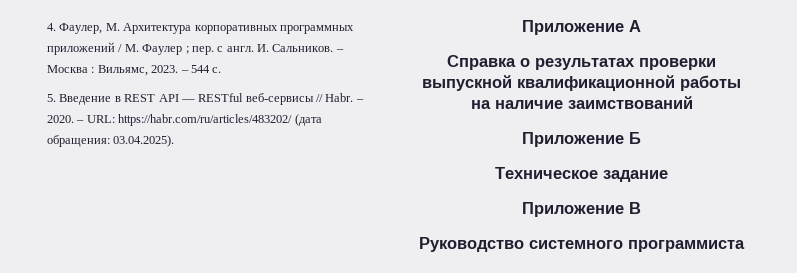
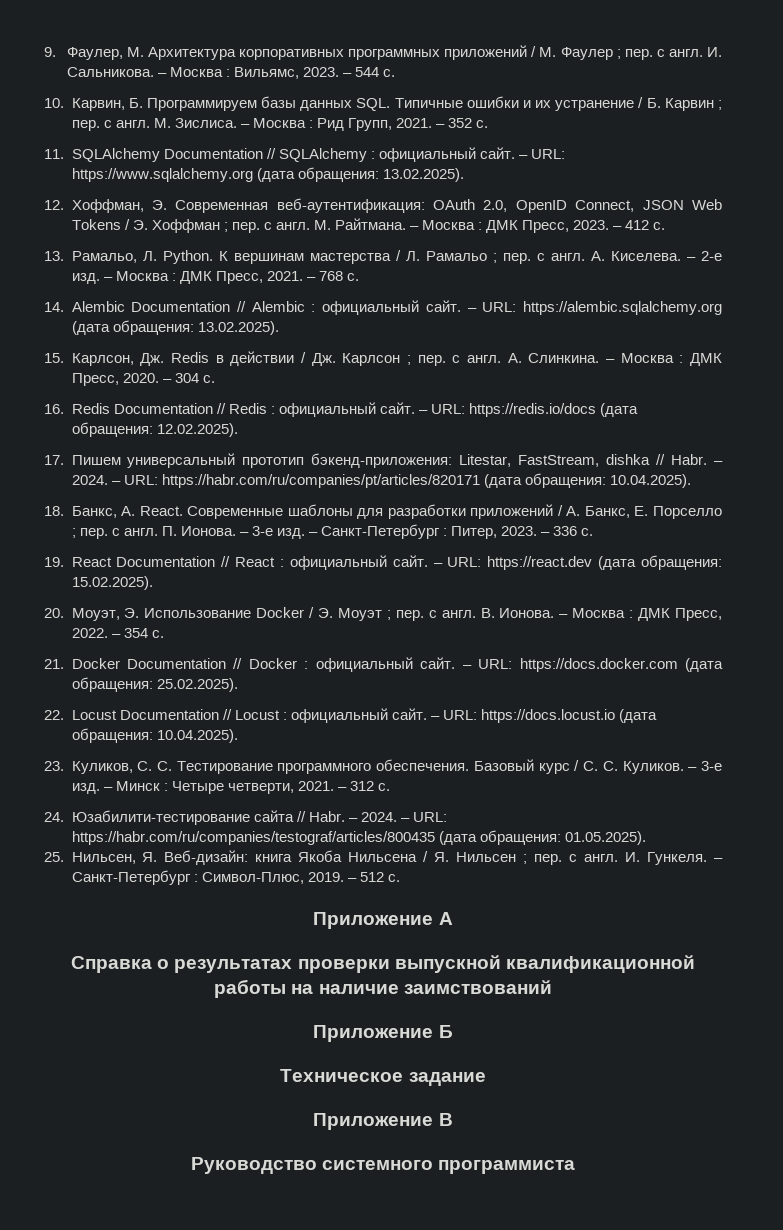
[47,23,56,31] 4. -> [44,47,56,57] 9.
[272,44,334,52] Сальников. -> [66,67,154,77] Сальникова.
[47,93,364,105] [47,114,322,126] [47,135,175,147] 5. Введение в REST API — RESTful веб-сервисы // Habr. – 2020. – URL: https://habr.com/ru/articles/483202/ (дата обращения: 03.04.2025). -> [44,96,723,111] [71,118,489,131] [44,147,565,162] [71,167,464,182] [44,198,723,213] [71,218,666,233] [44,250,722,264] [71,271,359,284] [44,300,722,315] [71,320,279,335] [44,351,722,366] [71,373,215,386] [44,402,638,417] [71,422,238,437] [44,453,724,468] [71,473,691,488] [44,504,722,519] [71,524,594,539] [44,555,723,570] [71,576,153,590] [44,607,723,621] [71,628,164,638] [44,657,723,672] [71,677,238,692] [44,708,657,723] [71,728,238,743] [44,759,723,774] [71,781,390,794] [44,810,447,825] [71,830,646,845] [44,850,723,865] [71,870,400,885] 10. Карвин, Б. Программируем базы данных SQL. Типичные ошибки и их устранение / Б. Карвин ; пер. с англ. М. Зислиса. – Москва : Рид Групп, 2021. – 352 с. // 11. SQLAlchemy Documentation // SQLAlchemy : официальный сайт. – URL: https://www.sqlalchemy.org (дата обращения: 13.02.2025). // 12. Хоффман, Э. Современная веб-аутентификация: OAuth 2.0, OpenID Connect, JSON Web Tokens / Э. Хоффман ; пер. с англ. М. Райтмана. – Москва : ДМК Пресс, 2023. – 412 с. // 13. Рамальо, Л. Python. К вершинам мастерства / Л. Рамальо ; пер. с англ. А. Киселева. – 2-е изд. – Москва : ДМК Пресс, 2021. – 768 с. // 14. Alembic Documentation // Alembic : официальный сайт. – URL: https://alembic.sqlalchemy.org (дата обращения: 13.02.2025). // 15. Карлсон, Дж. Redis в действии / Дж. Карлсон ; пер. с англ. А. Слинкина. – Москва : ДМК Пресс, 2020. – 304 с. // 16. Redis Documentation // Redis : официальный сайт. – URL: https://redis.io/docs (дата обращения: 12.02.2025). // 17. Пишем универсальный прототип бэкенд-приложения: Litestar, FastStream, dishka // Habr. – 2024. – URL: https://habr.com/ru/companies/pt/articles/820171 (дата обращения: 10.04.2025). // 18. Банкс, А. React. Современные шаблоны для разработки приложений / А. Банкс, Е. Порселло ; пер. с англ. П. Ионова. – 3-е изд. – Санкт-Петербург : Питер, 2023. – 336 с. // 19. React Documentation // React : официальный сайт. – URL: https://react.dev (дата обращения: 15.02.2025). // 20. Моуэт, Э. Использование Docker / Э. Моуэт ; пер. с англ. В. Ионова. – Москва : ДМК Пресс, 2022. – 354 с. // 21. Docker Documentation // Docker : официальный сайт. – URL: https://docs.docker.com (дата обращения: 25.02.2025). // 22. Locust Documentation // Locust : официальный сайт. – URL: https://docs.locust.io (дата обращения: 10.04.2025). // 23. Куликов, С. С. Тестирование программного обеспечения. Базовый курс / С. С. Куликов. – 3-е изд. – Минск : Четыре четверти, 2021. – 312 с. // 24. Юзабилити-тестирование сайта // Habr. – 2024. – URL: https://habr.com/ru/companies/testograf/articles/800435 (дата обращения: 01.05.2025). // 25. Нильсен, Я. Веб-дизайн: книга Якоба Нильсена / Я. Нильсен ; пер. с англ. И. Гункеля. – Санкт-Петербург : Символ-Плюс, 2019. – 512 с.

